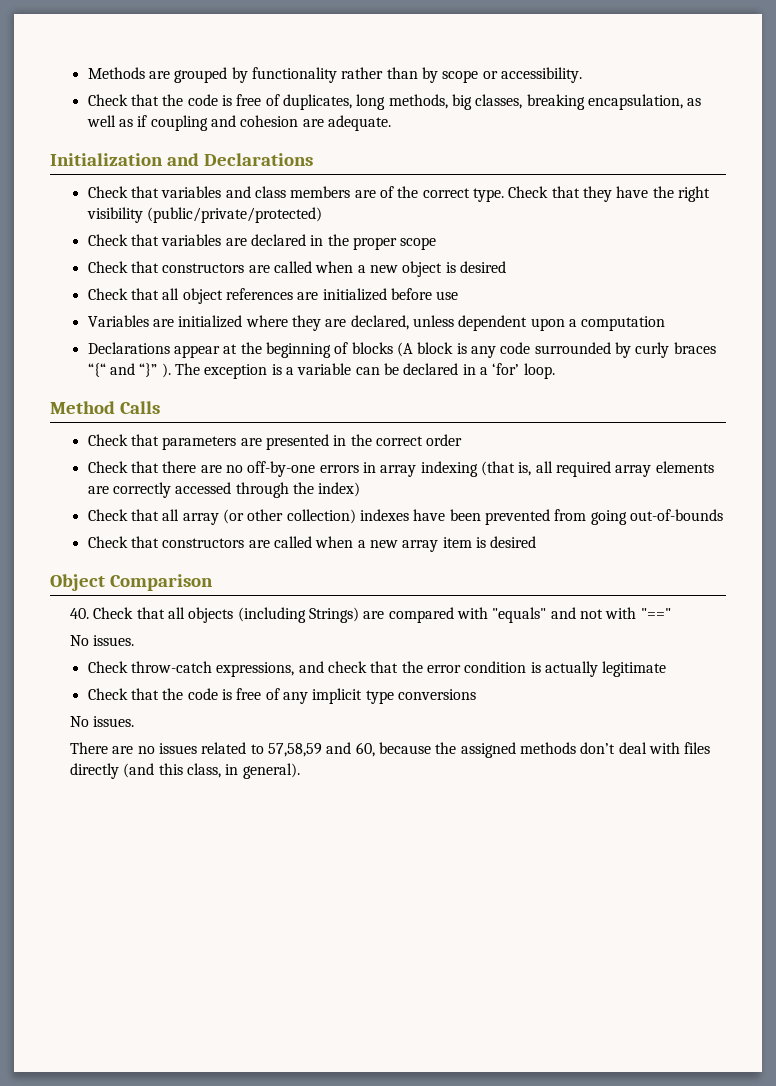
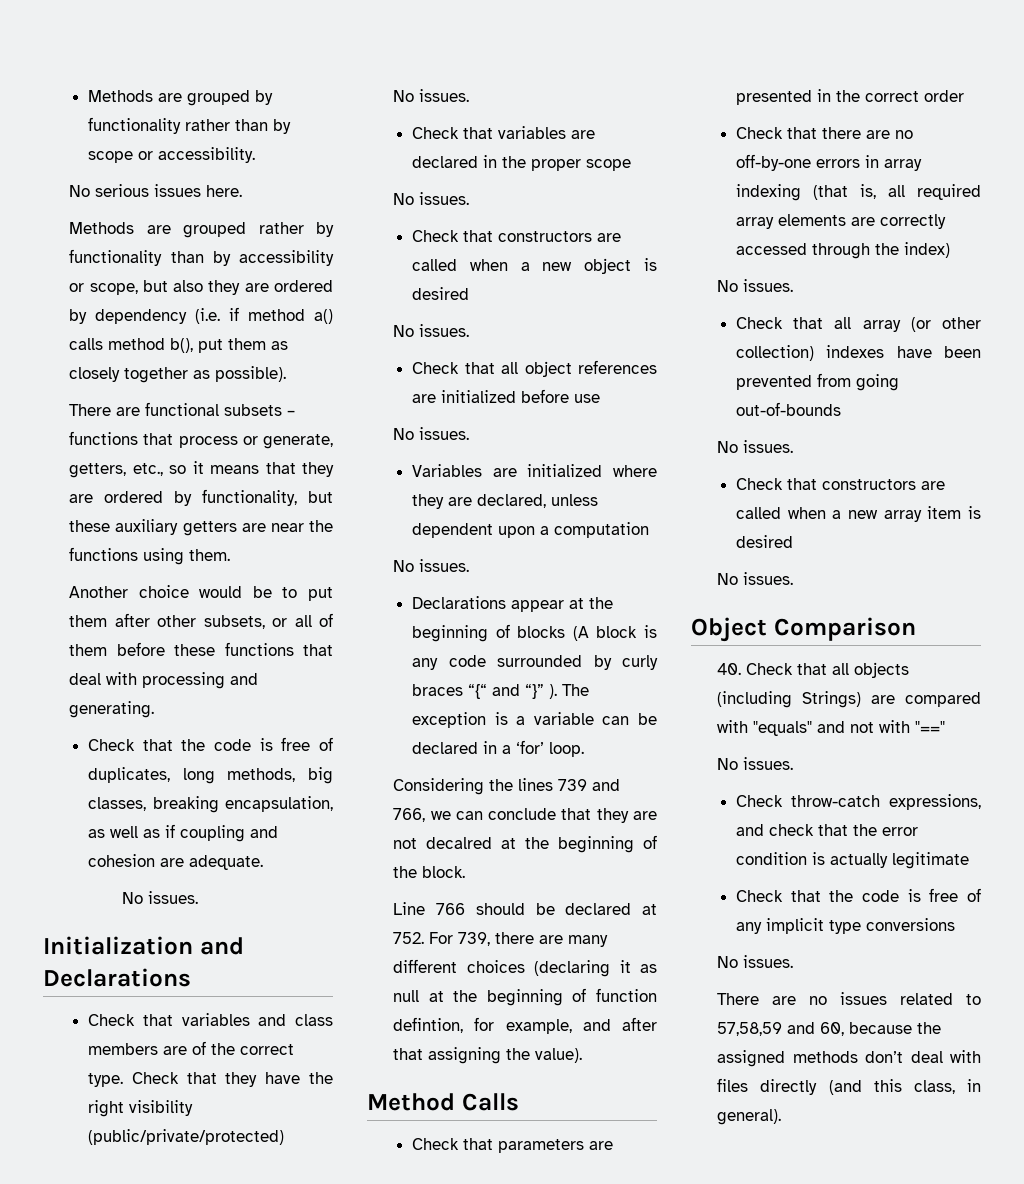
(582, 75) none -> [69,184,243,197] [69,222,334,238] [69,249,334,266] [69,280,333,295] [69,307,333,324] [69,338,289,353] [69,366,287,383] [69,402,296,416] [69,431,333,449] [69,461,334,478] [69,489,333,506] [69,519,333,536] [69,547,231,565] [69,585,333,601] [69,613,334,629] [69,642,333,656] [69,672,259,689] [69,701,155,718] // No serious issues here. // Methods are grouped rather by functionality than by accessibility or scope, but also they are ordered by dependency (i.e. if method a() calls method b(), put them as closely together as possible). // There are functional subsets – functions that process or generate, getters, etc., so it means that they are ordered by functionality, but these auxiliary getters are near the functions using them. // Another choice would be to put them after other subsets, or all of them before these functions that deal with processing and generating.
(391, 123) none -> [121,891,198,904] // No issues.
(323, 215) none -> [393,89,470,102] // No issues.
(437, 243) none -> [393,192,470,205] // No issues.
(506, 267) none -> [393,324,470,337] // No issues.
(459, 295) none -> [393,427,470,440] // No issues.
(666, 323) none -> [393,559,470,572] // No issues.
(555, 371) none -> [393,778,621,795] [393,808,657,823] [393,835,657,853] [393,866,466,878] [393,902,657,915] [393,932,609,947] [393,959,657,977] [393,988,657,1006] [393,1017,657,1034] [393,1047,583,1064] // Considering the lines 739 and 766, we can conclude that they are not decalred at the beginning of the block. // Line 766 should be declared at 752. For 739, there are many different choices (declaring it as null at the beginning of function defintion, for example, and after that assigning the value).
(361, 489) none -> [717,279,794,292] // No issues.
(723, 515) none -> [717,440,794,453] // No issues.
(537, 542) none -> [717,572,794,585] // No issues.

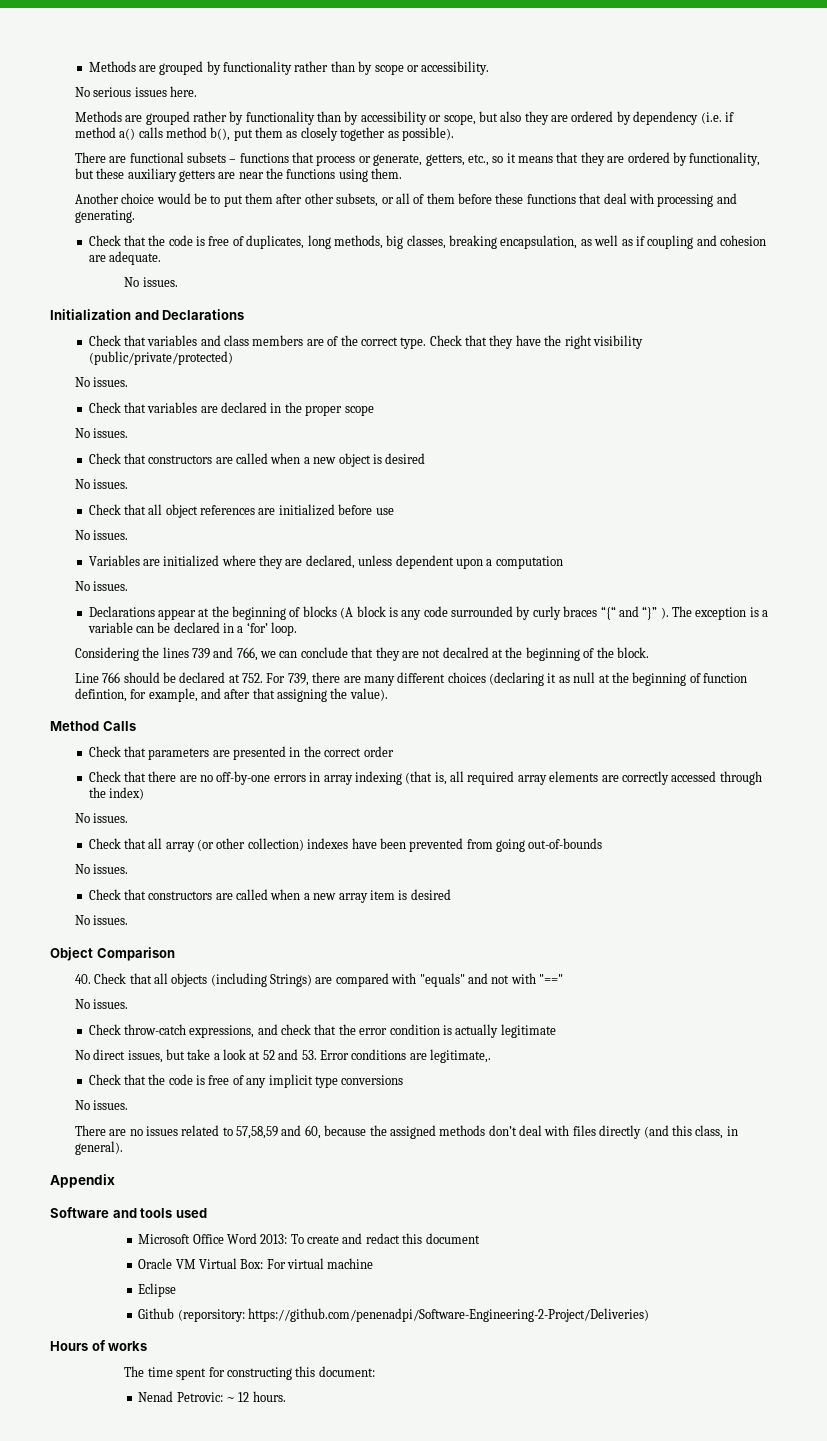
(970, 860) none -> [74,1049,492,1063] // No direct issues, but take a look at 52 and 53. Error conditions are legitimate,.
(782, 1117) none -> [50,1174,115,1188] [50,1207,207,1218] [138,1233,480,1244] [138,1258,374,1269] [138,1283,177,1297] [138,1308,649,1322] [50,1340,148,1351] [124,1366,375,1380] [138,1391,286,1402] // Appendix // Software and tools used // Microsoft Office Word 2013: To create and redact this document // Oracle VM Virtual Box: For virtual machine // Eclipse // Github (reporsitory: https://github.com/penenadpi/Software-Engineering-2-Project/Deliveries) // Hours of works // The time spent for constructing this document: // Nenad Petrovic: ~ 12 hours.

